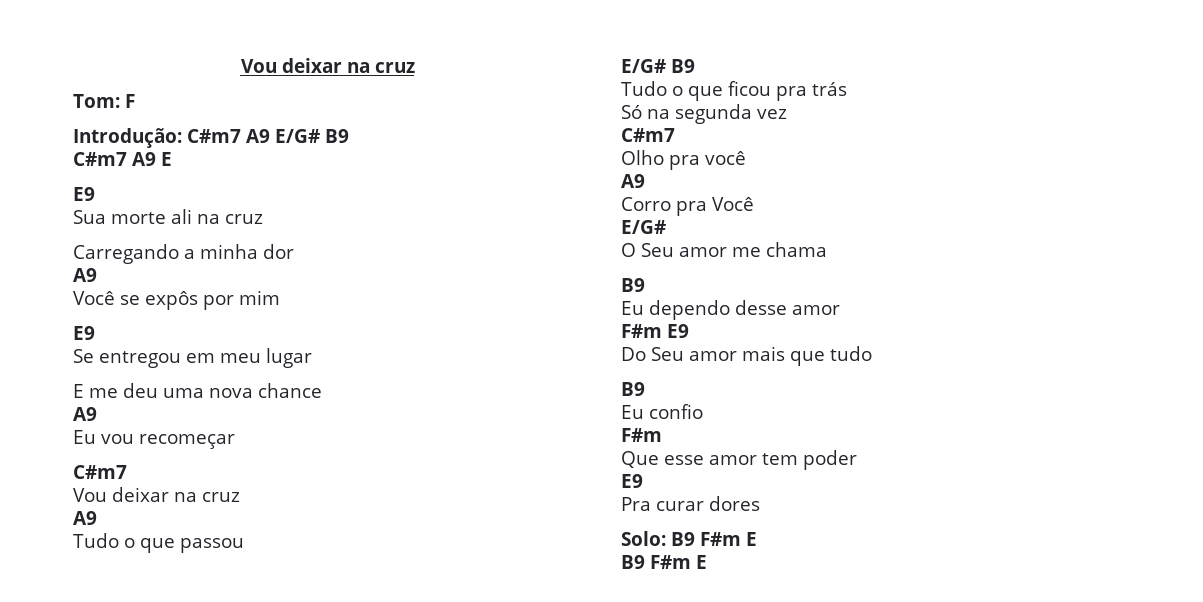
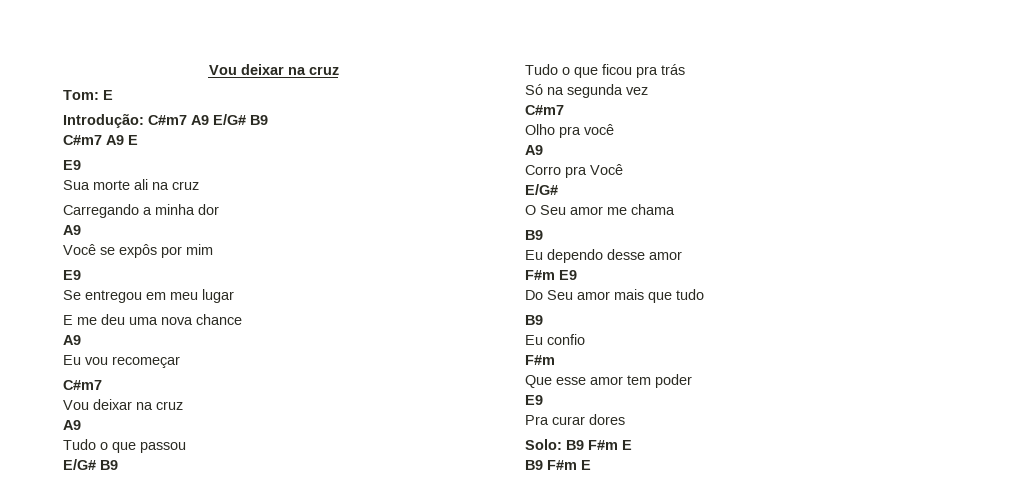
[124,94,135,108] F -> [103,90,113,100] E

